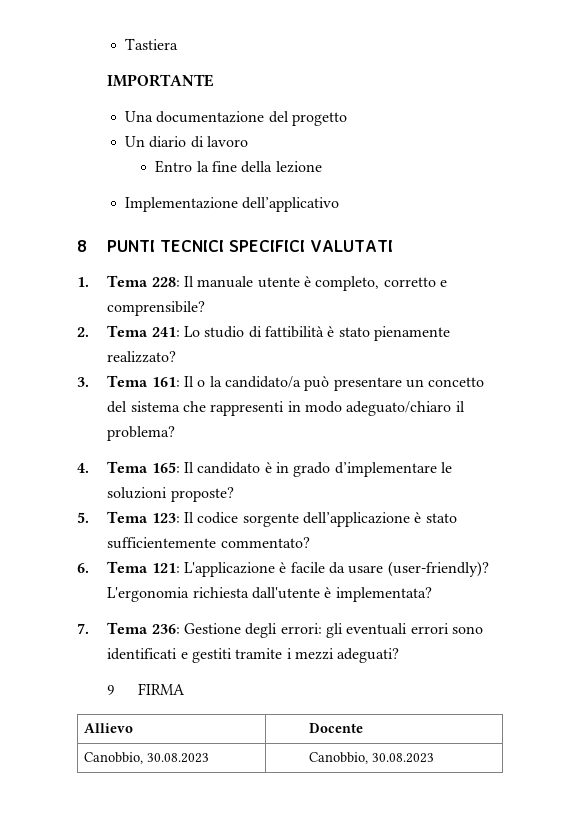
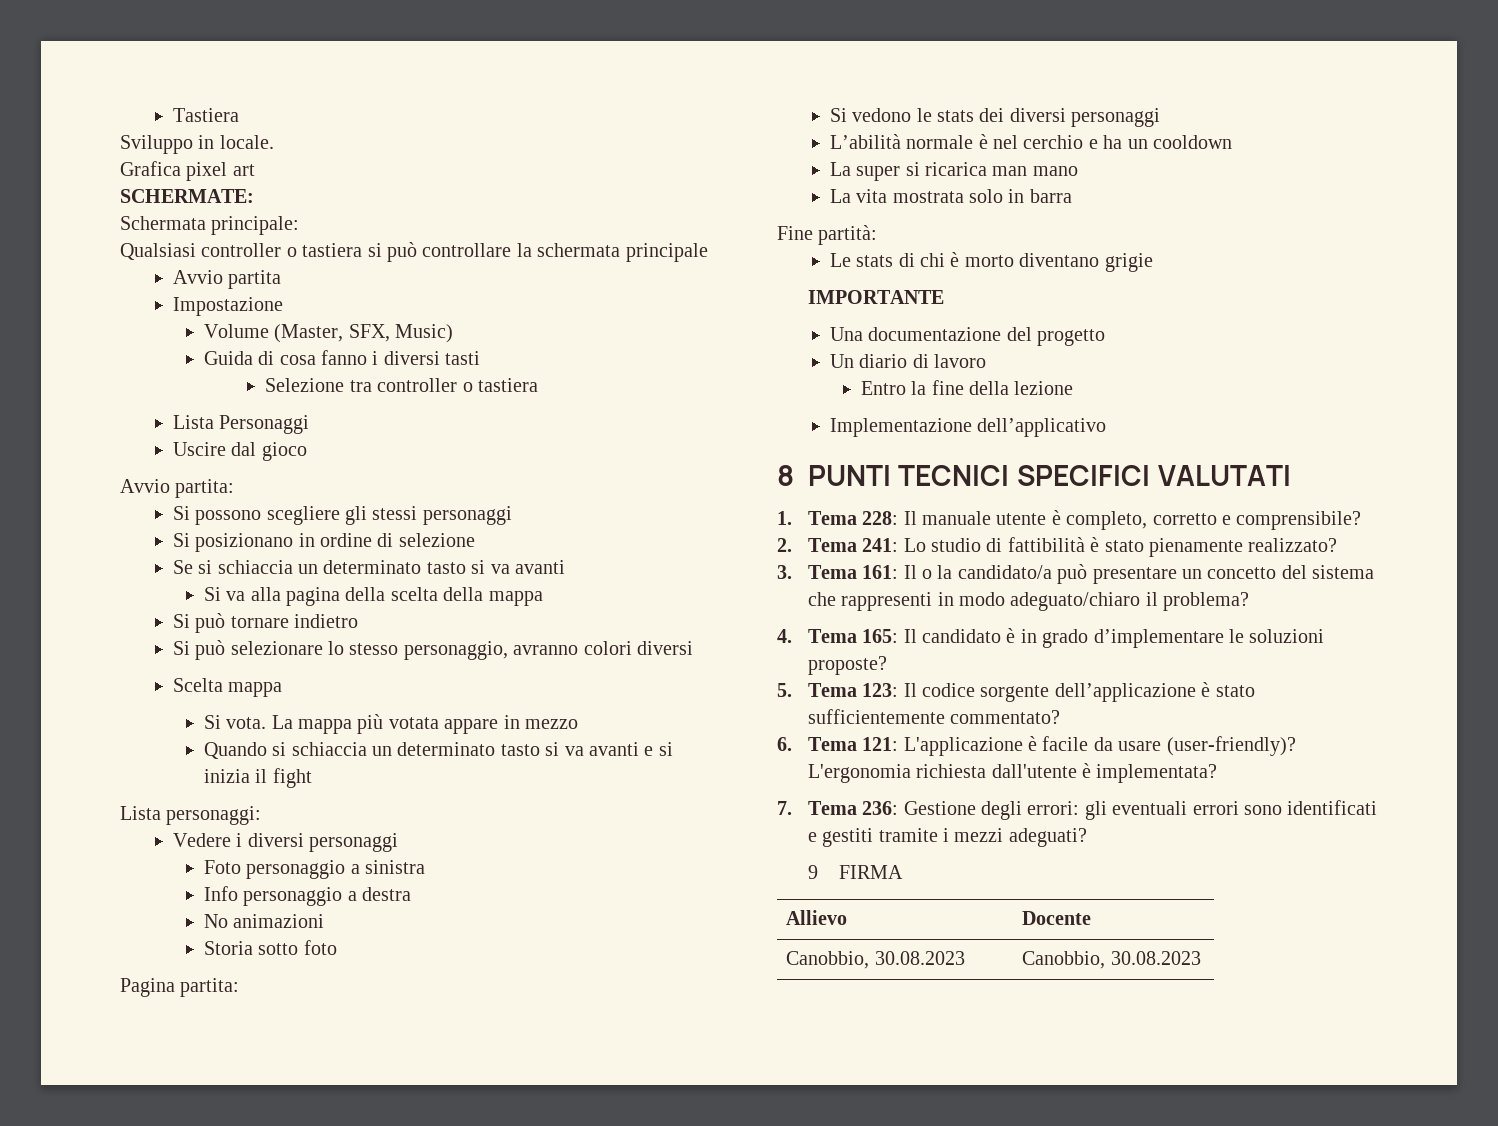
(178, 44) none -> [120,135,274,154] [120,161,255,181] [120,189,254,203] [120,216,300,235] [120,242,708,262] [172,270,282,289] [172,297,283,316] [203,324,453,343] [203,350,481,365] [265,378,539,392] [172,415,310,434] [172,442,307,461] [120,479,235,498] [172,506,512,525] [172,533,475,552] [172,560,566,574] [203,587,543,606] [172,613,359,633] [172,640,694,660] [172,678,283,697] [203,714,578,734] [203,742,673,759] [203,768,312,788] [120,806,262,825] [172,833,399,852] [203,860,425,879] [203,886,411,906] [203,914,325,928] [203,940,337,955] [120,978,240,997] [829,108,1161,127] [829,134,1233,149] [829,162,1078,181] [829,189,1072,203] [777,225,878,245] [829,252,1153,272] // Sviluppo in locale. // Grafica pixel art // SCHERMATE: // Schermata principale: // Qualsiasi controller o tastiera si può controllare la schermata principale // Avvio partita // Impostazione // Volume (Master, SFX, Music) // Guida di cosa fanno i diversi tasti // Selezione tra controller o tastiera // Lista Personaggi // Uscire dal gioco // Avvio partita: // Si possono scegliere gli stessi personaggi // Si posizionano in ordine di selezione // Se si schiaccia un determinato tasto si va avanti // Si va alla pagina della scelta della mappa // Si può tornare indietro // Si può selezionare lo stesso personaggio, avranno colori diversi // Scelta mappa // Si vota. La mappa più votata appare in mezzo // Quando si schiaccia un determinato tasto si va avanti e si inizia il fight // Lista personaggi: // Vedere i diversi personaggi // Foto personaggio a sinistra // Info personaggio a destra // No animazioni // Storia sotto foto // Pagina partita: // Si vedono le stats dei diversi personaggi // L’abilità normale è nel cerchio e ha un cooldown // La super si ricarica man mano // La vita mostrata solo in barra // Fine partità: // Le stats di chi è morto diventano grigie

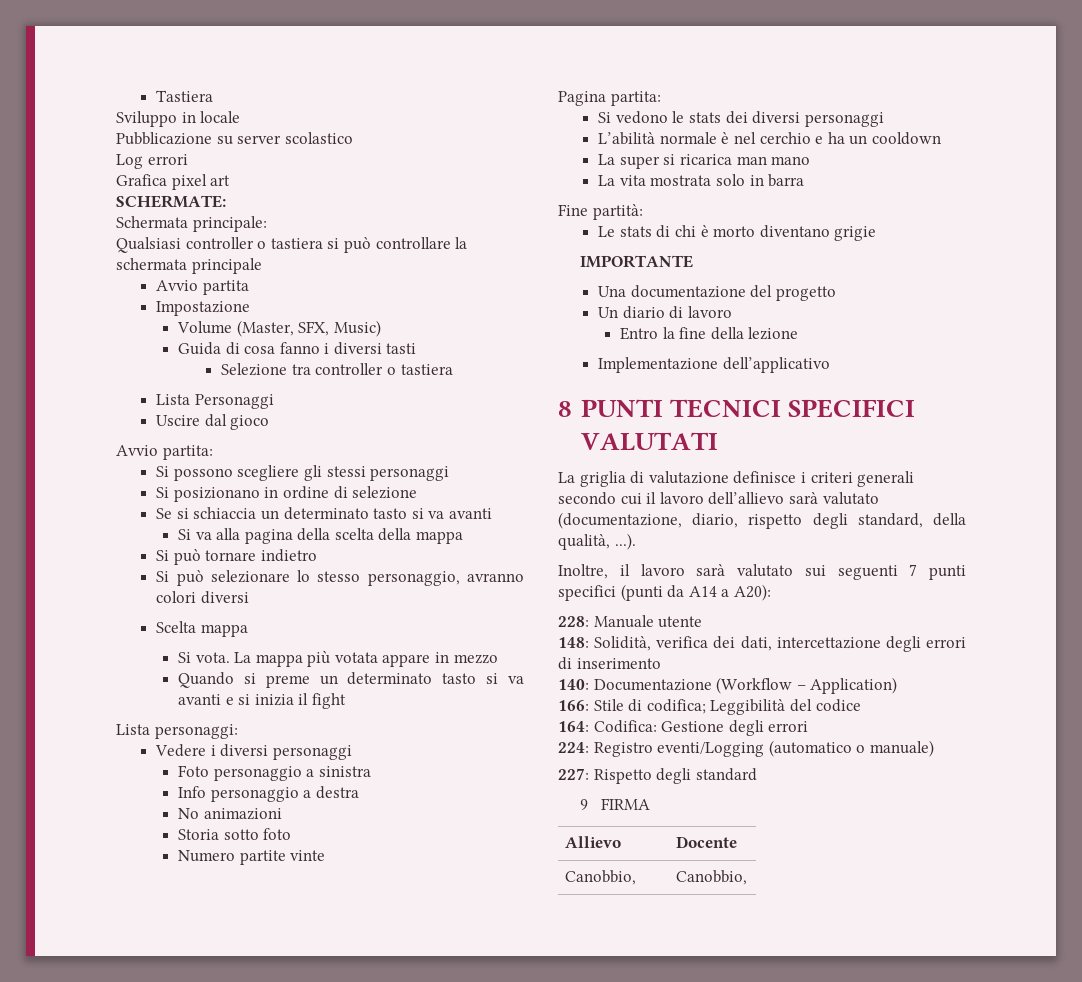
[219,135,274,149] locale. -> [200,111,241,123] [116,132,353,145] [116,154,188,169] locale // Pubblicazione su server scolastico // Log errori
[291,742,367,756] schiaccia -> [265,675,310,688] preme
(337, 947) none -> [177,850,326,865] // Numero partite vinte
[777,510,1362,530] [777,537,1338,557] [777,564,1375,584] [807,592,1250,611] [777,628,1325,648] [807,656,887,675] [777,682,1255,702] [807,709,1061,724] [777,736,1296,756] [807,763,1218,783] [777,800,1378,820] [807,828,1087,847] 1. Tema 228: Il manuale utente è completo, corretto e comprensibile? // 2. Tema 241: Lo studio di fattibilità è stato pienamente realizzato? // 3. Tema 161: Il o la candidato/a può presentare un concetto del sistema che rappresenti in modo adeguato/chiaro il problema? // 4. Tema 165: Il candidato è in grado d’implementare le soluzioni proposte? // 5. Tema 123: Il codice sorgente dell’applicazione è stato sufficientemente commentato? // 6. Tema 121: L'applicazione è facile da usare (user-friendly)? L'ergonomia richiesta dall'utente è implementata? // 7. Tema 236: Gestione degli errori: gli eventuali errori sono identificati e gestiti tramite i mezzi adeguati? -> [558,471,915,487] [558,492,879,505] [558,512,966,529] [558,533,636,550] [558,564,966,580] [558,584,771,601] [558,615,703,628] [558,636,966,652] [558,657,661,670] [558,677,898,694] [558,699,861,715] [558,720,809,736] [558,740,934,757] [558,768,757,784] La griglia di valutazione definisce i criteri generali secondo cui il lavoro dell’allievo sarà valutato (documentazione, diario, rispetto degli standard, della qualità, ...). // Inoltre, il lavoro sarà valutato sui seguenti 7 punti specifici (punti da A14 a A20): // 228: Manuale utente // 148: Solidità, verifica dei dati, intercettazione degli errori di inserimento // 140: Documentazione (Workflow – Application) // 166: Stile di codifica; Leggibilità del codice // 164: Codifica: Gestione degli errori // 224: Registro eventi/Logging (automatico o manuale) // 227: Rispetto degli standard
[874,951,965,965] [1022,951,1201,969] 30.08.2023 | Canobbio, 30.08.2023 -> [675,870,747,885] | Canobbio,

